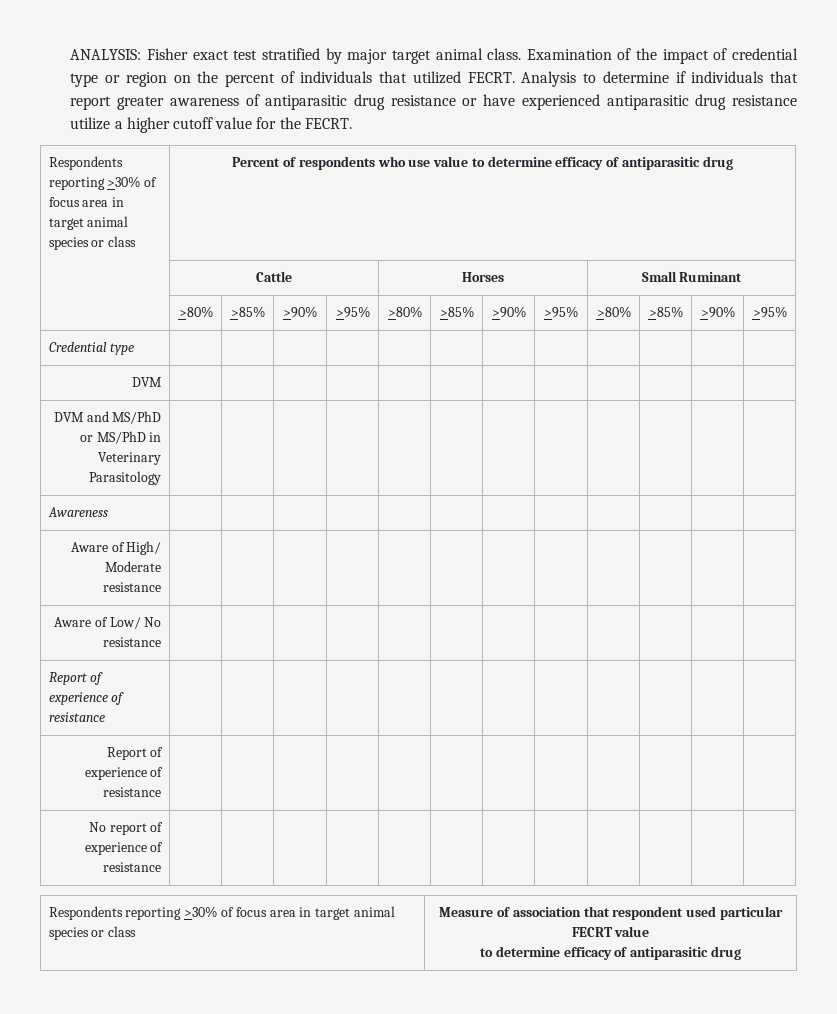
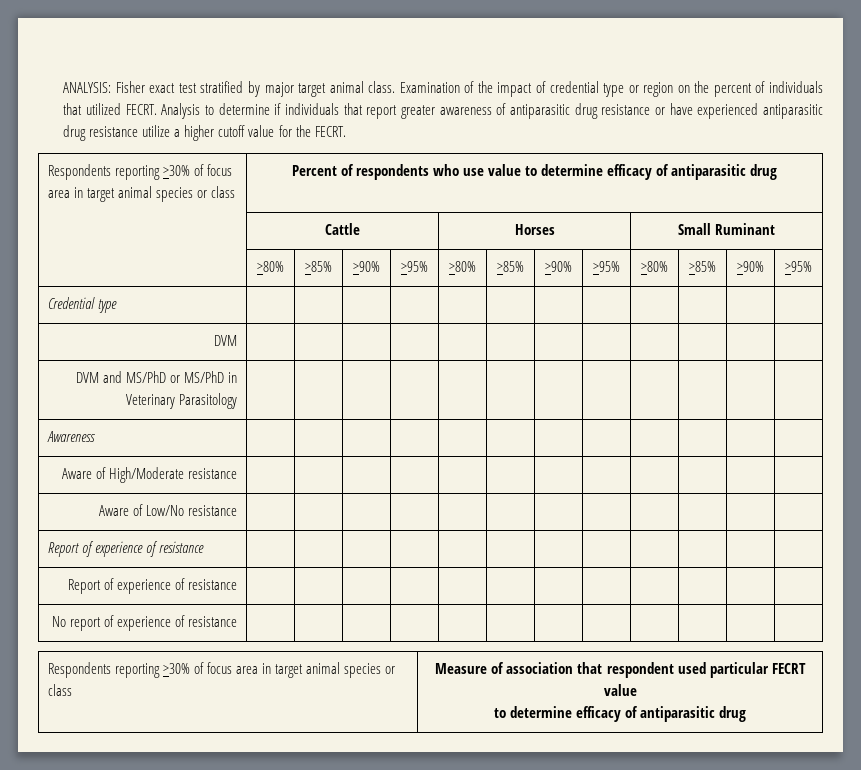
[126,541,162,555] [105,561,162,572] High/ Moderate -> [108,467,184,483] High/Moderate
[109,617,162,629] Low/ No -> [145,505,184,516] Low/No

